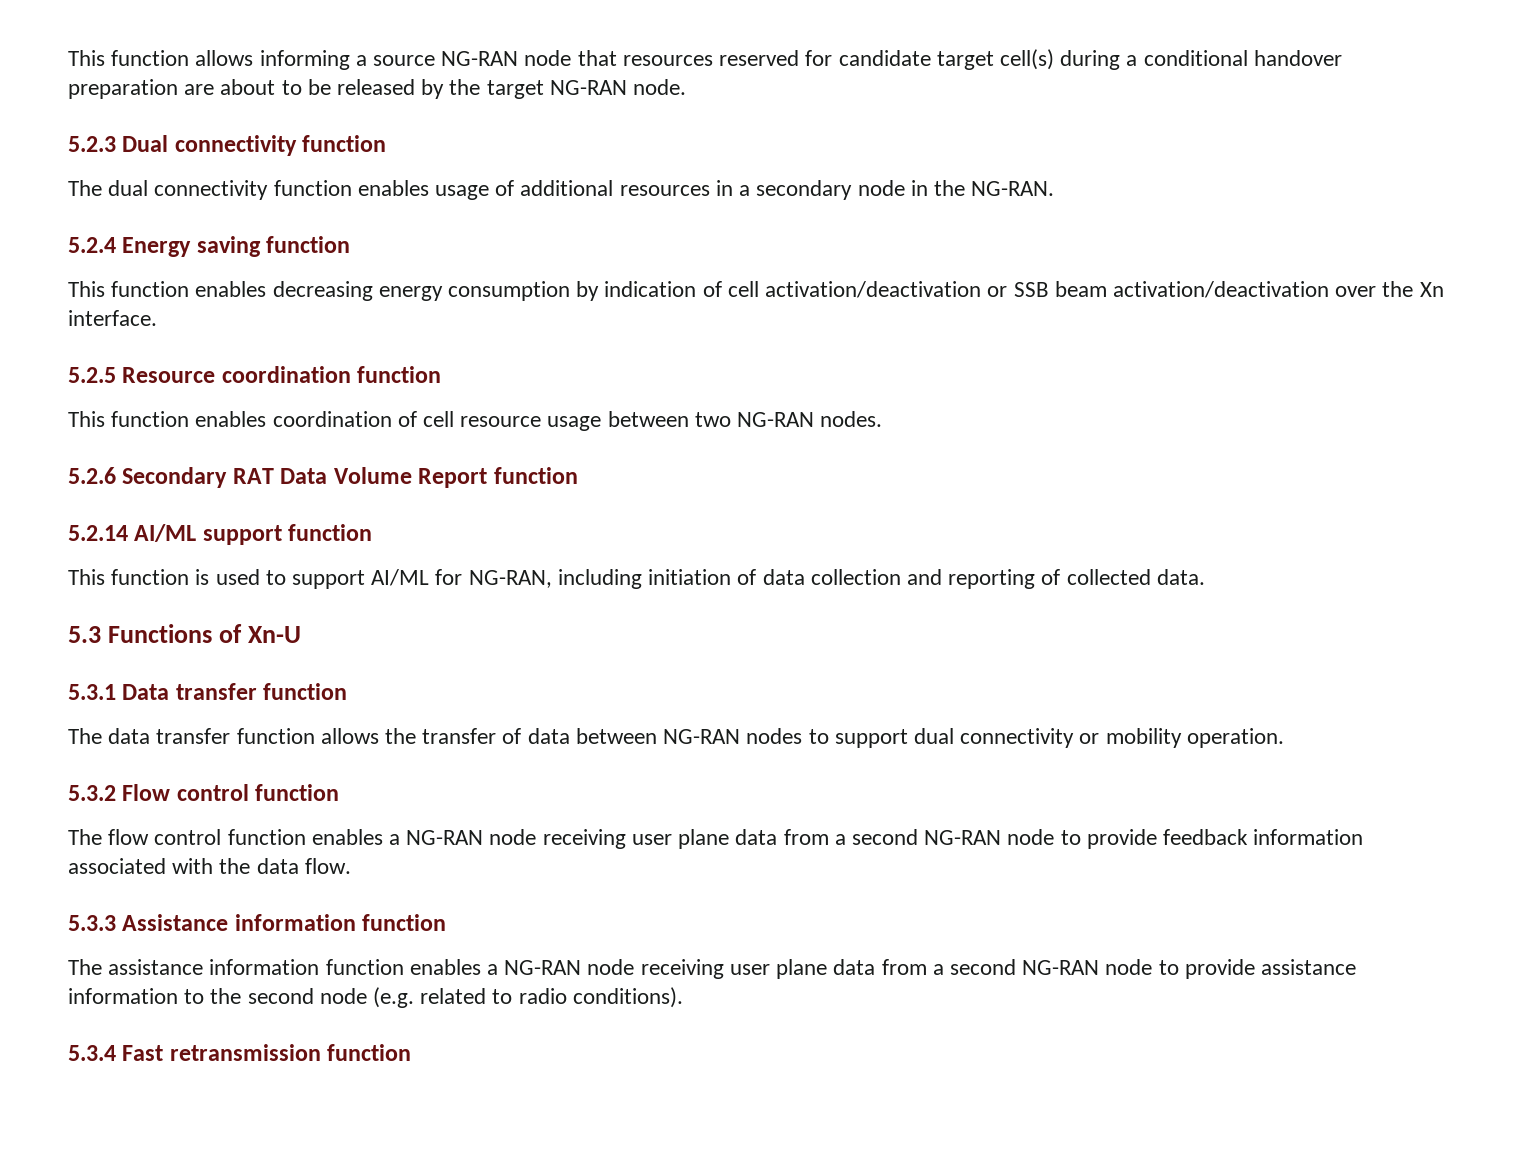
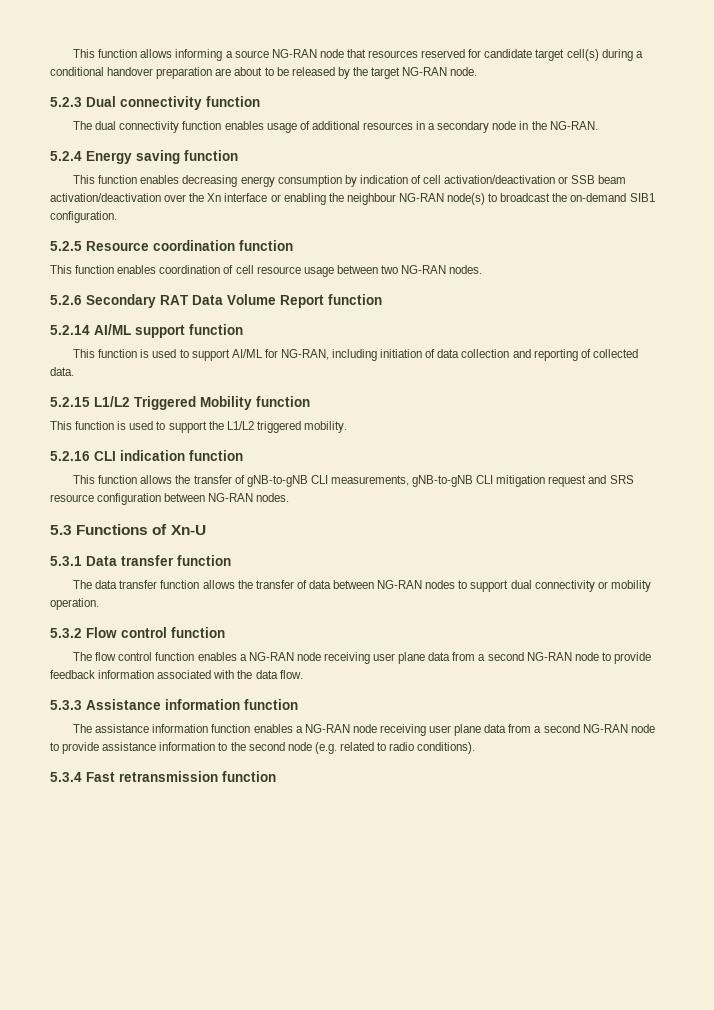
[68,310,157,326] interface. -> [224,193,655,205] [50,211,117,223] interface or enabling the neighbour NG-RAN node(s) to broadcast the on-demand SIB1 configuration.
(1205, 577) none -> [50,396,310,410] [50,421,347,433] [50,450,243,461] [73,475,634,487] [50,493,290,505] // 5.2.15 L1/L2 Triggered Mobility function // This function is used to support the L1/L2 triggered mobility. // 5.2.16 CLI indication function // This function allows the transfer of gNB-to-gNB CLI measurements, gNB-to-gNB CLI mitigation request and SRS resource configuration between NG-RAN nodes.

